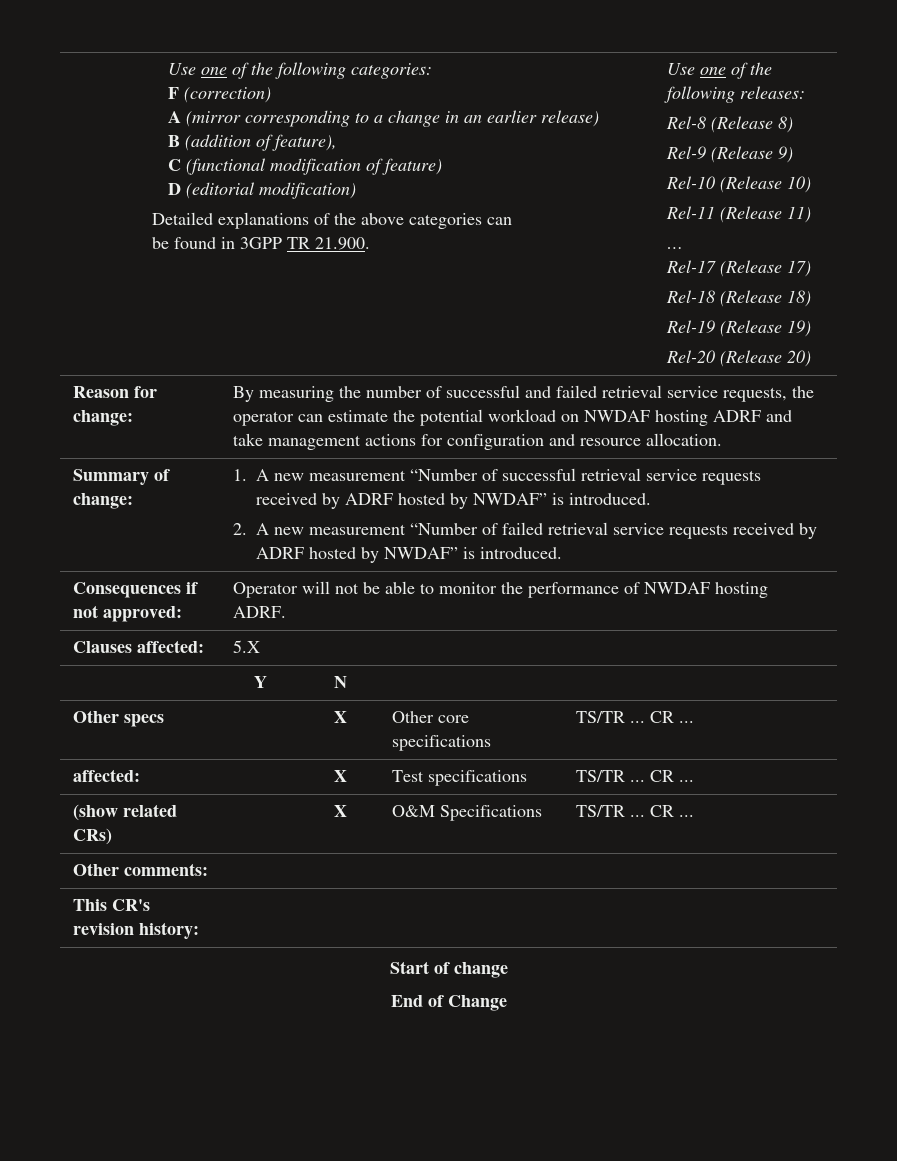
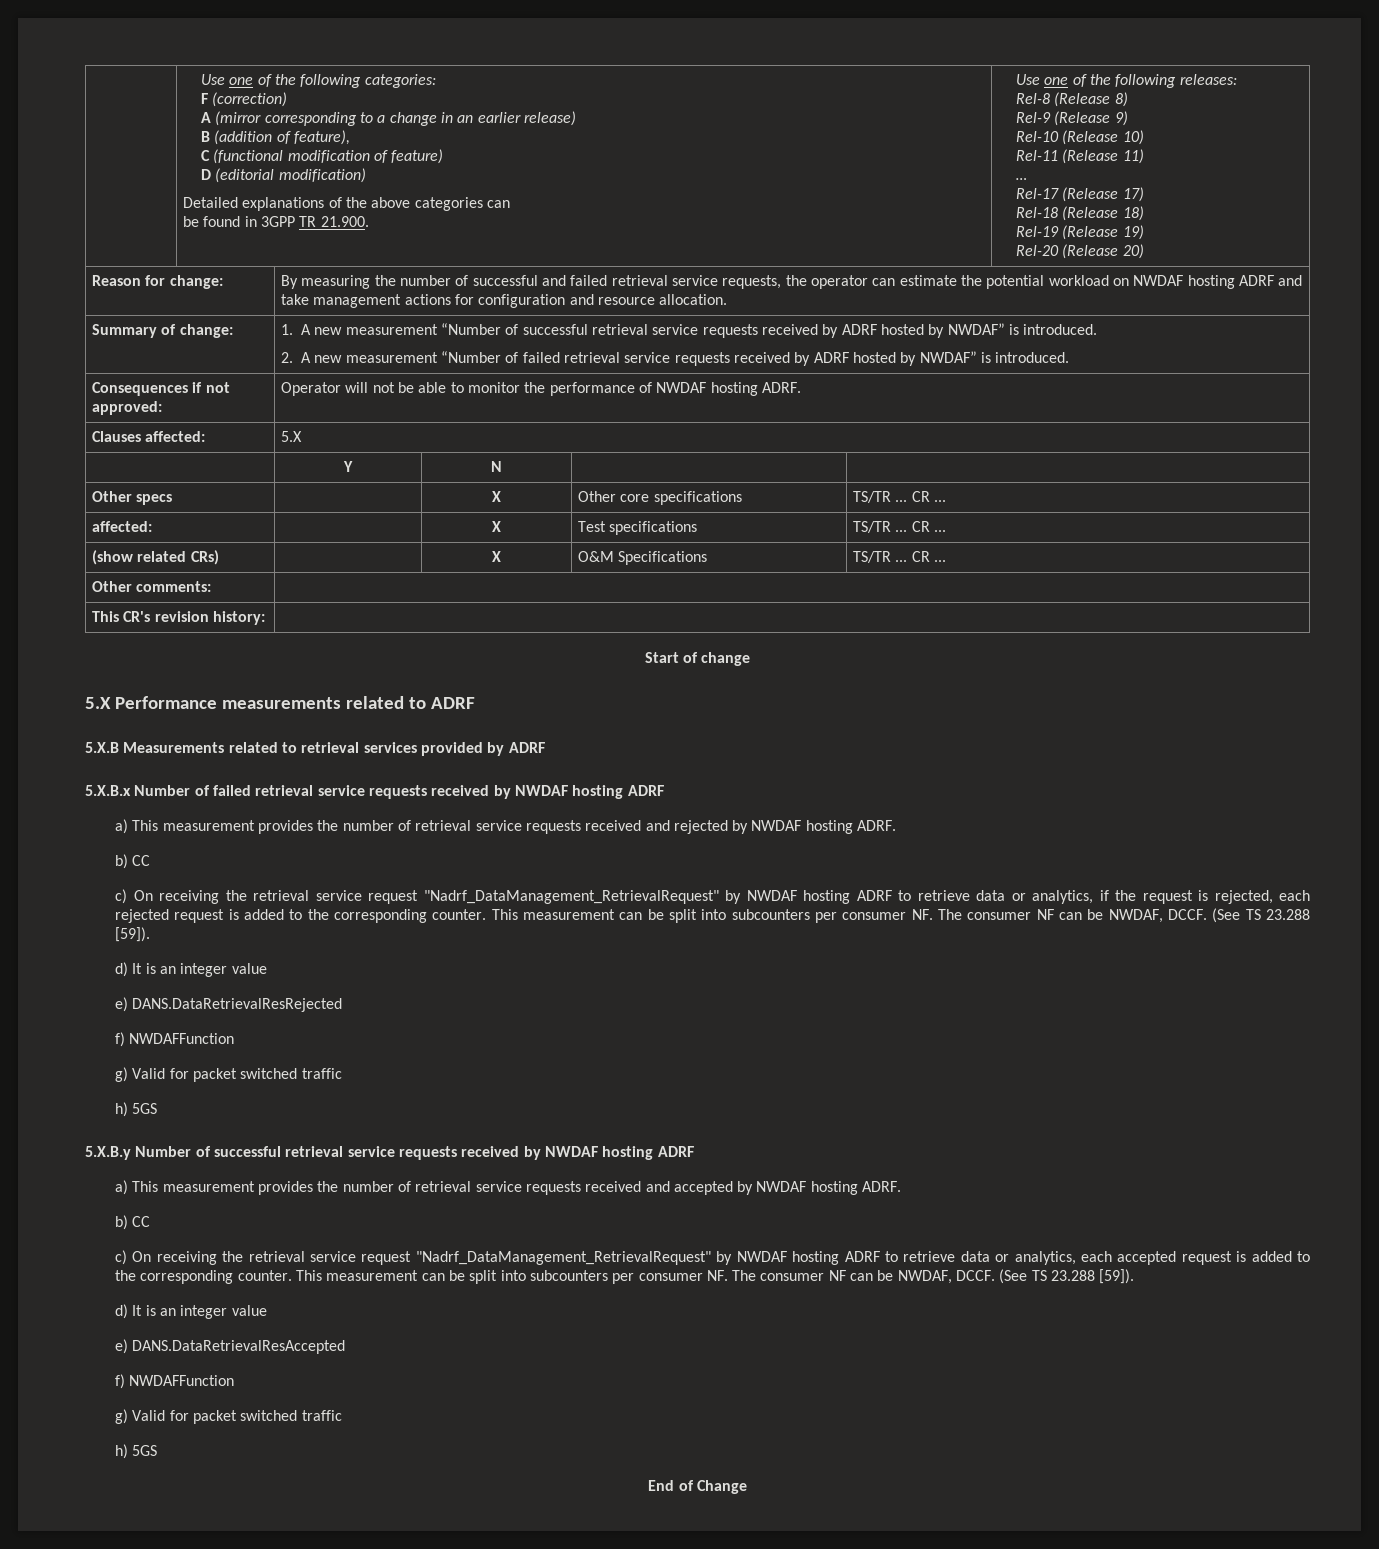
(508, 970) none -> [85,696,475,709] [85,742,545,756] [85,785,664,799] [115,819,897,834] [115,854,151,869] [115,889,1311,904] [115,908,1311,923] [115,927,151,942] [115,962,267,977] [115,997,343,1012] [115,1032,235,1047] [115,1067,342,1082] [115,1102,158,1117] [85,1146,694,1160] [115,1180,902,1195] [115,1215,151,1230] [115,1250,1311,1265] [115,1269,1135,1284] [115,1304,267,1319] [115,1339,346,1354] [115,1374,235,1389] [115,1409,342,1424] [115,1444,158,1459] // 5.X Performance measurements related to ADRF // 5.X.B Measurements related to retrieval services provided by ADRF // 5.X.B.x Number of failed retrieval service requests received by NWDAF hosting ADRF // a) This measurement provides the number of retrieval service requests received and rejected by NWDAF hosting ADRF. // b) CC // c) On receiving the retrieval service request "Nadrf_DataManagement_RetrievalRequest" by NWDAF hosting ADRF to retrieve data or analytics, if the request is rejected, each rejected request is added to the corresponding counter. This measurement can be split into subcounters per consumer NF. The consumer NF can be NWDAF, DCCF. (See TS 23.288 [59]). // d) It is an integer value // e) DANS.DataRetrievalResRejected // f) NWDAFFunction // g) Valid for packet switched traffic // h) 5GS // 5.X.B.y Number of successful retrieval service requests received by NWDAF hosting ADRF // a) This measurement provides the number of retrieval service requests received and accepted by NWDAF hosting ADRF. // b) CC // c) On receiving the retrieval service request "Nadrf_DataManagement_RetrievalRequest" by NWDAF hosting ADRF to retrieve data or analytics, each accepted request is added to the corresponding counter. This measurement can be split into subcounters per consumer NF. The consumer NF can be NWDAF, DCCF. (See TS 23.288 [59]). // d) It is an integer value // e) DANS.DataRetrievalResAccepted // f) NWDAFFunction // g) Valid for packet switched traffic // h) 5GS

